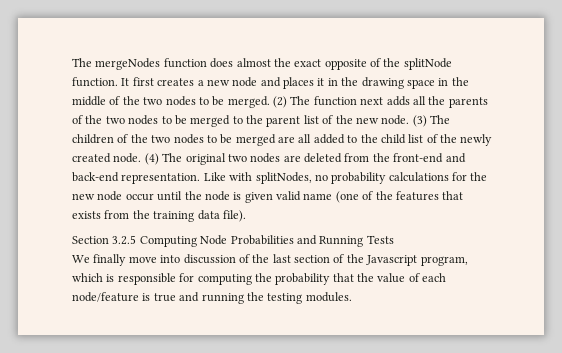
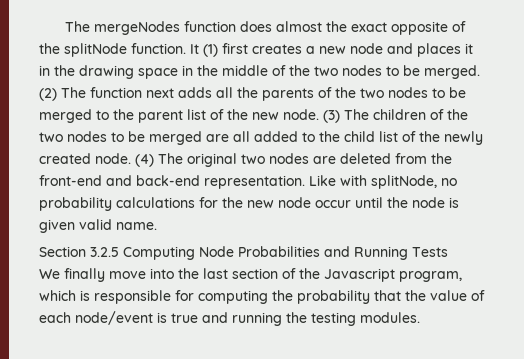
(130, 82) none -> [203,44,218,57] (1)
[255,172,312,184] splitNodes, -> [371,175,437,189] splitNode,
[303,191,464,203] [72,210,246,222] name (one of the features that exists from the training data file). -> [116,222,157,230] name.
[183,254,250,264] discussion of -> (174, 273) none
[72,292,139,302] node/feature -> [75,311,153,325] node/event

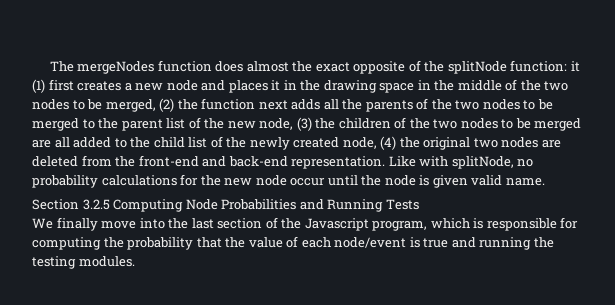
[131,43,199,54] function. It -> [510,60,580,72] function: it
[424,65,480,79] [39,87,86,101] merged. (2) The -> [105,98,198,112] merged, (2) the
[283,109,369,123] node. (3) The -> [259,117,336,131] node, (3) the
[95,153,183,167] node. (4) The -> [342,136,420,150] node, (4) the

